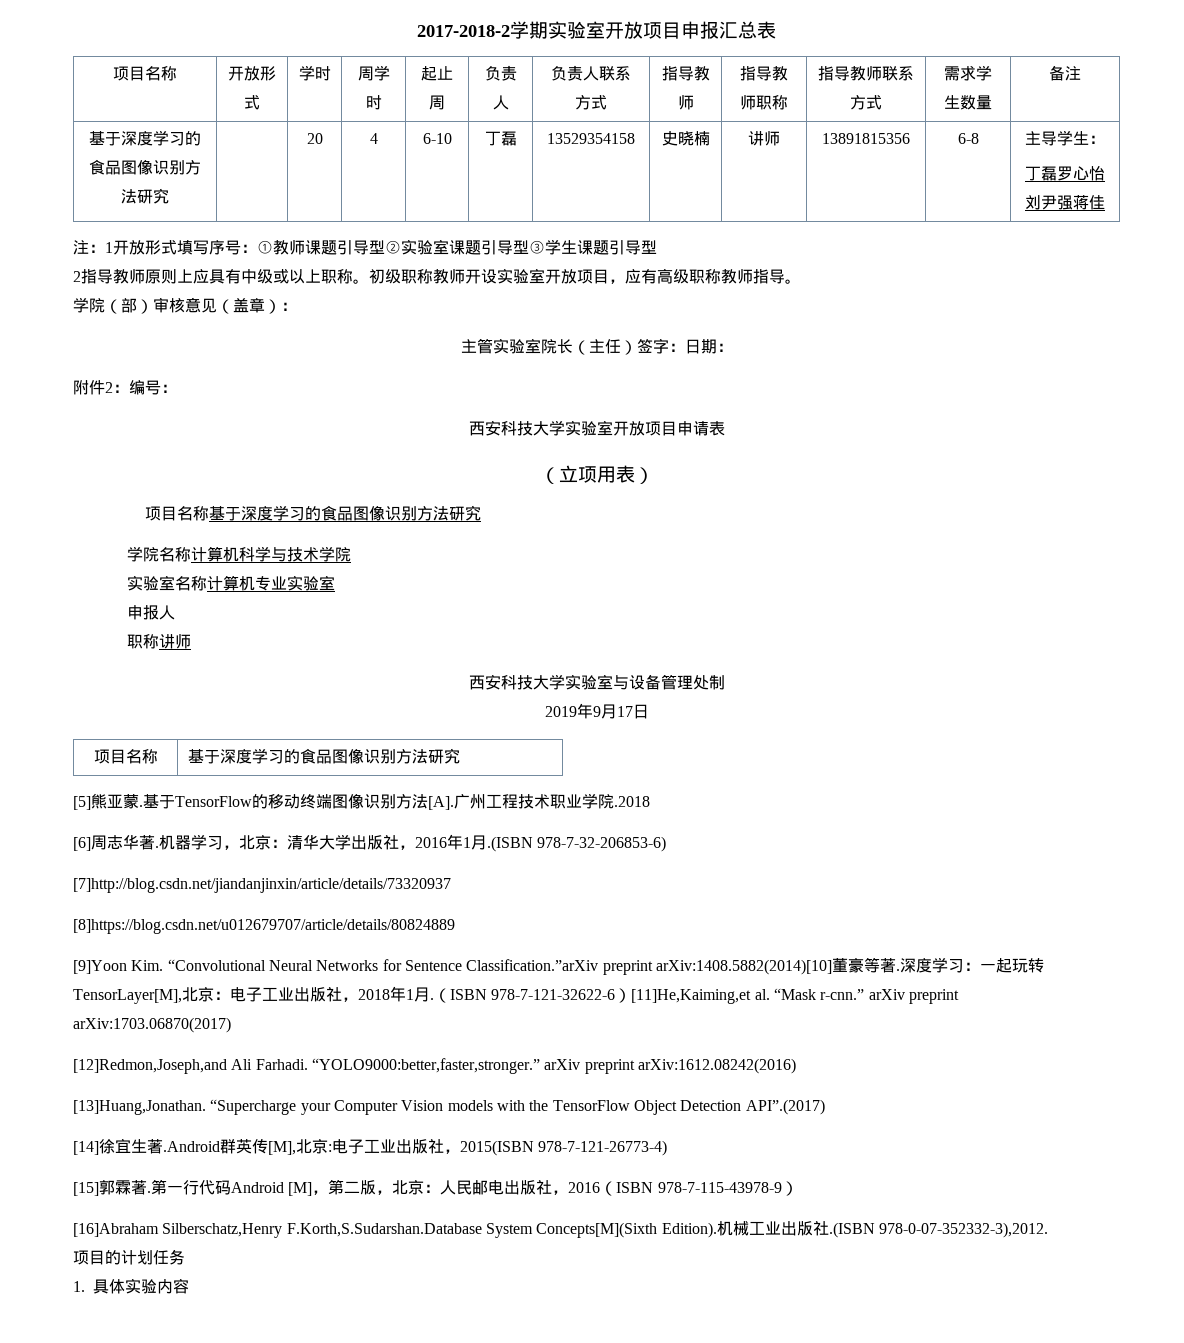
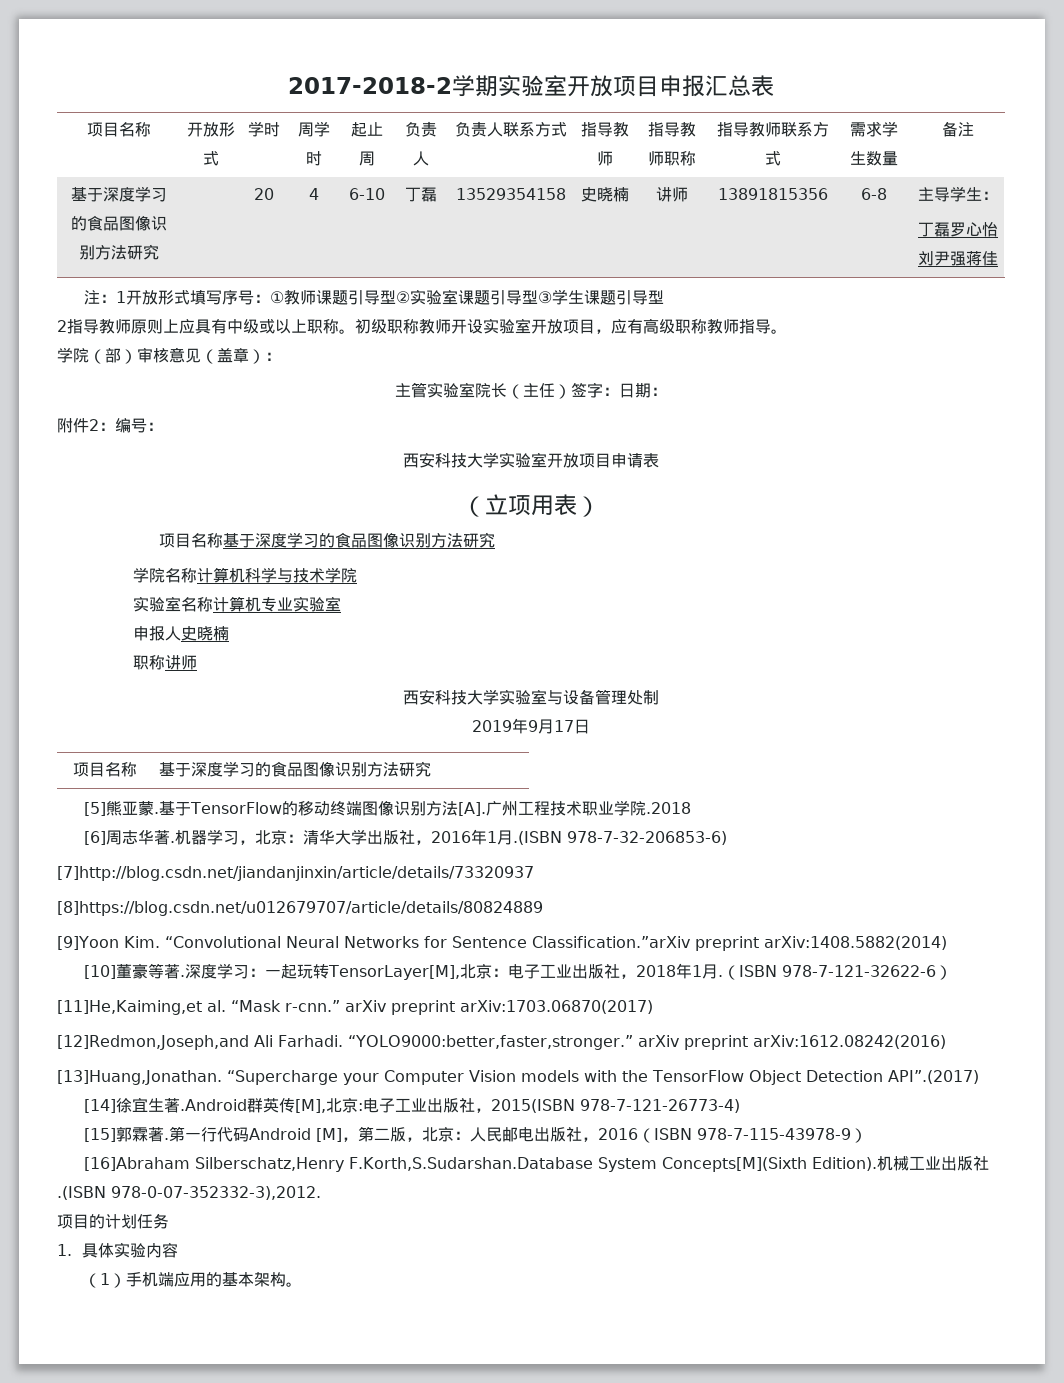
(175, 612) none -> [181,626,230,641] 史晓楠
[655,959,832,975] arXiv:1408.5882(2014)[10] -> [763,936,947,950] [83,965,116,979] arXiv:1408.5882(2014) // [10]
(632, 995) none -> (952, 972) //
(189, 1286) none -> [83,1272,302,1288] // （1）手机端应用的基本架构。

